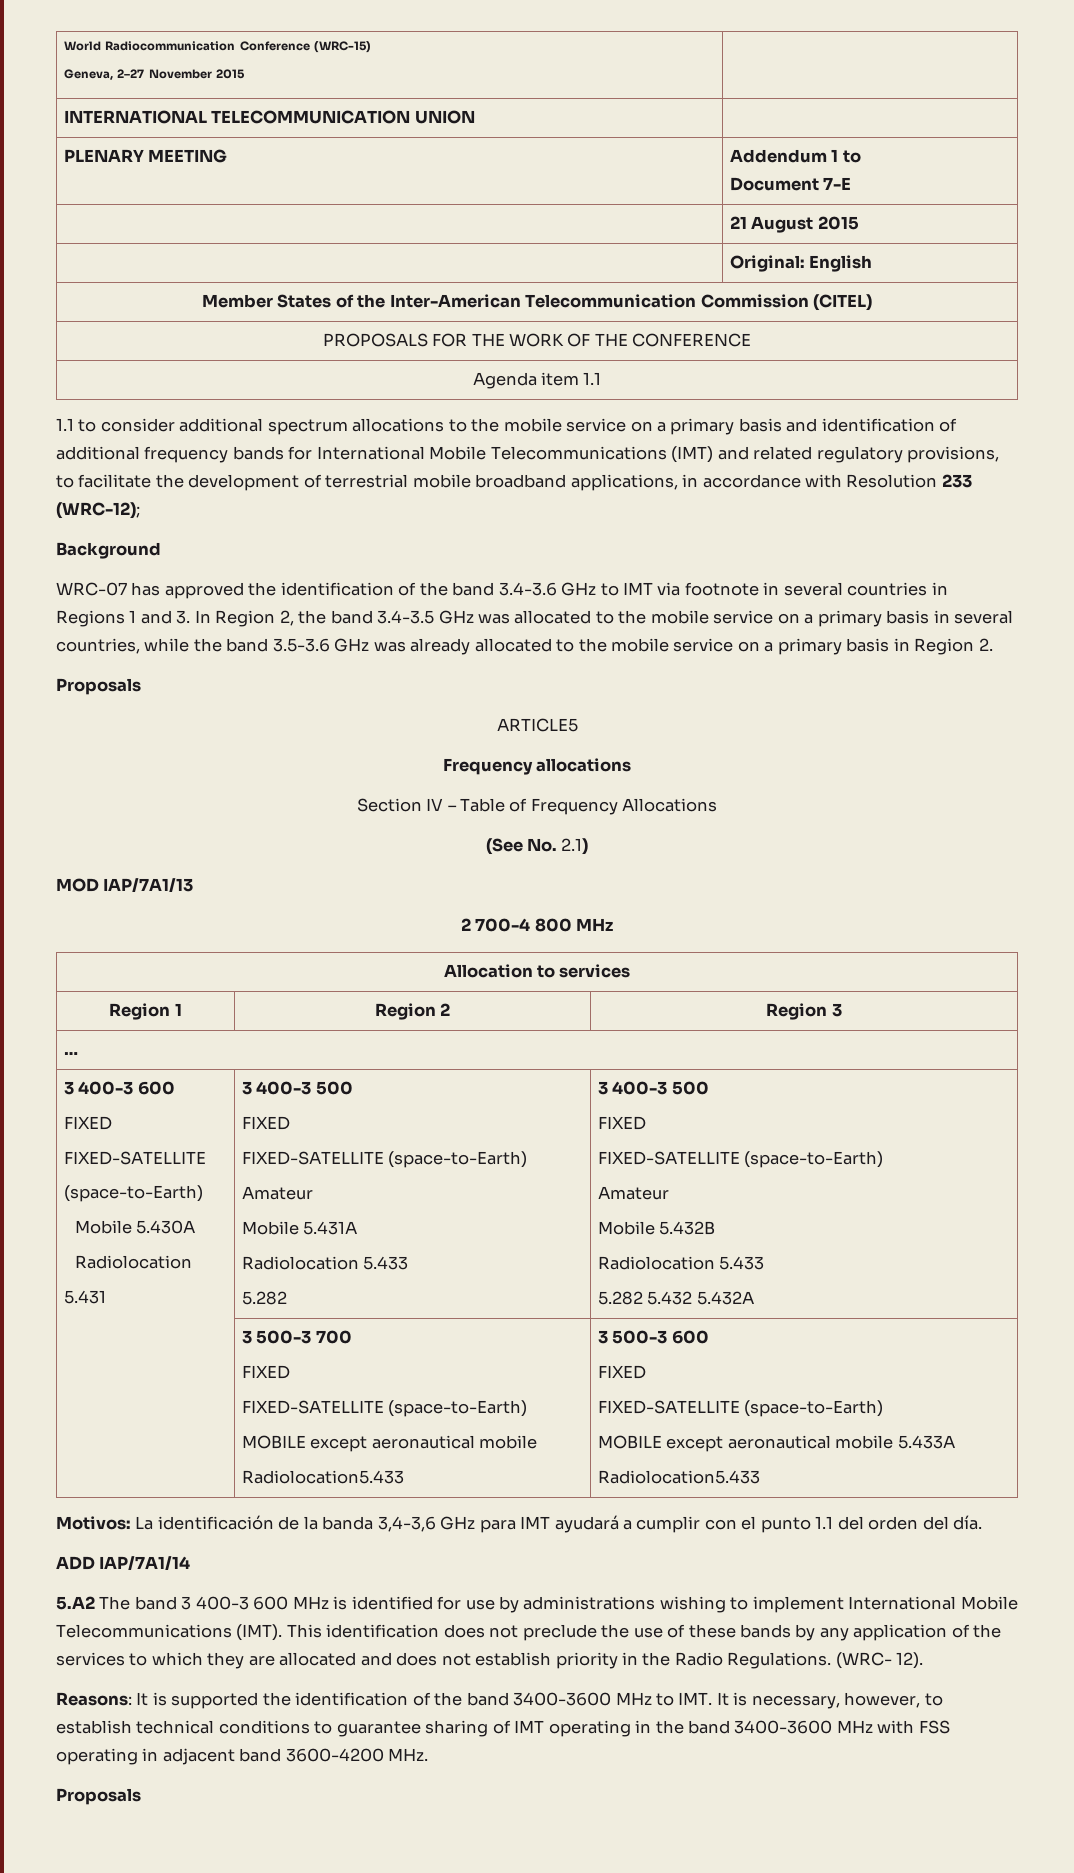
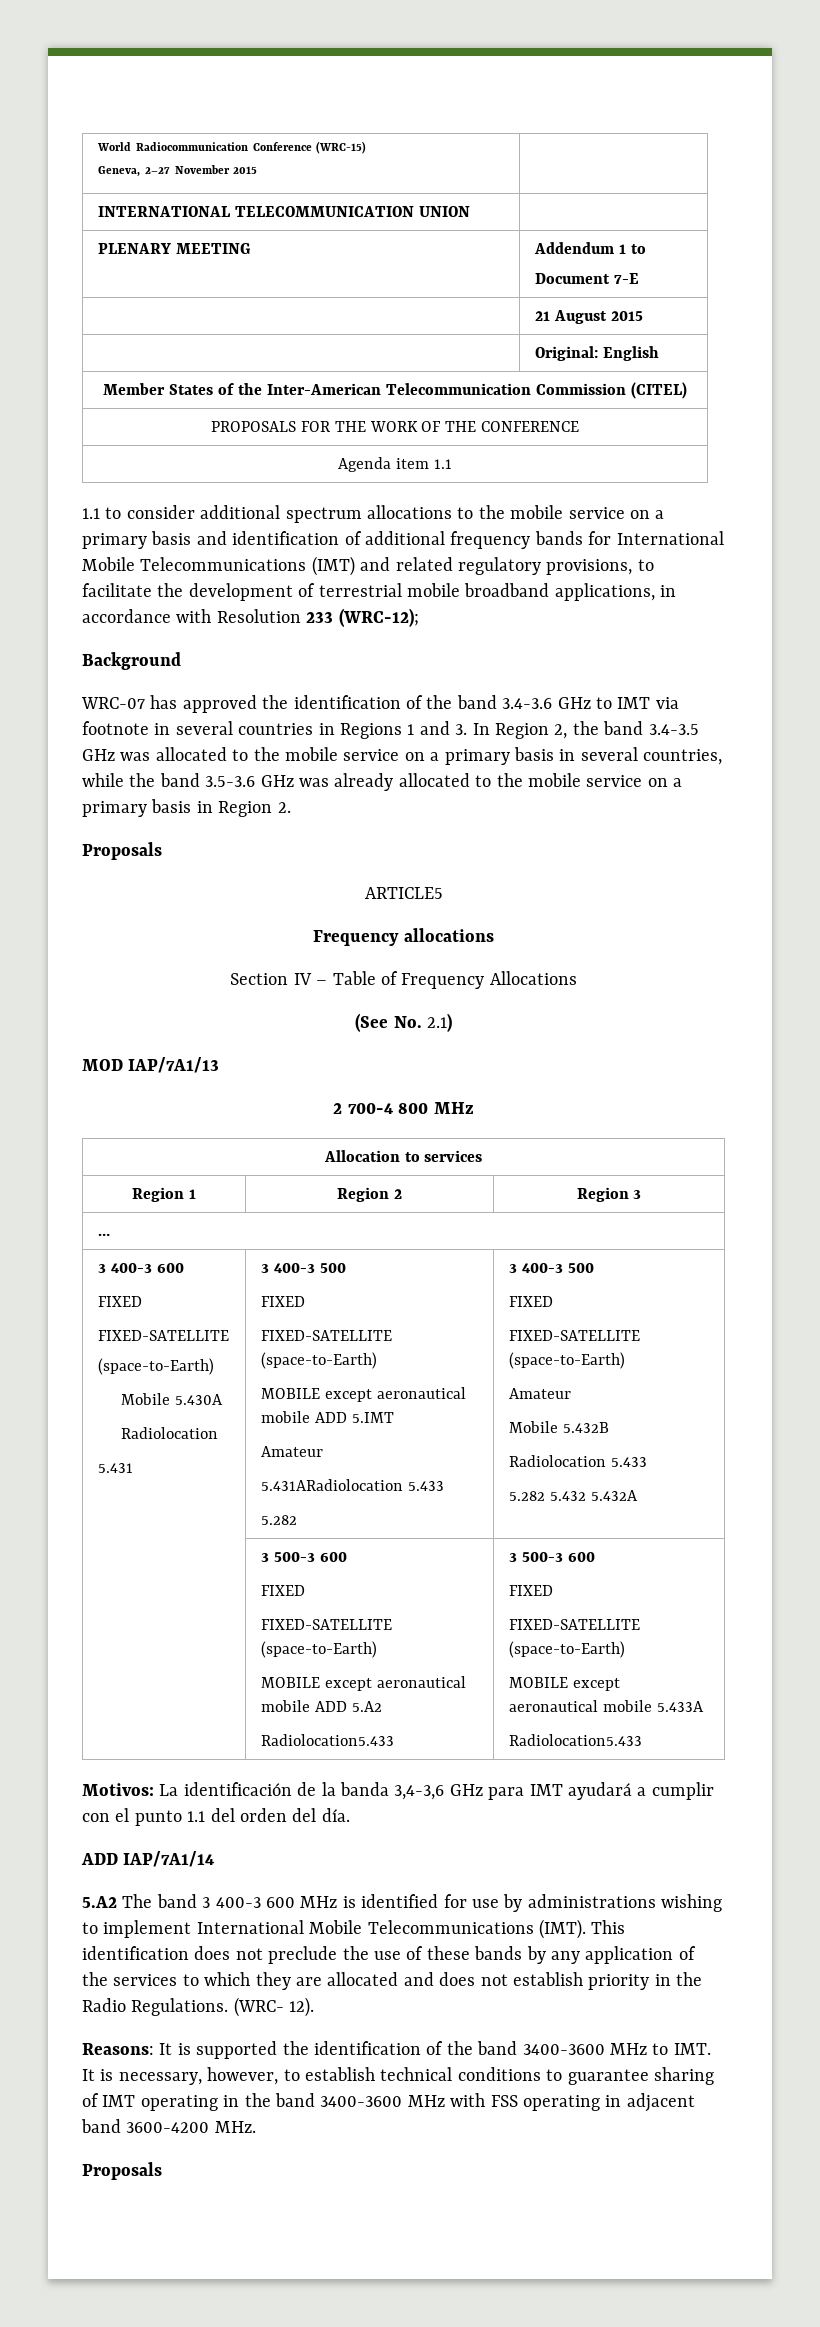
[241,1186,313,1200] [241,1221,358,1235] [241,1256,359,1270] Amateur // Mobile 5.431A // Radiolocation -> [260,1387,466,1402] [260,1411,394,1423] [260,1446,323,1457] [260,1479,403,1491] MOBILE except aeronautical mobile ADD 5.IMT // Amateur // 5.431ARadiolocation
[315,1330,352,1344] [241,1365,290,1379] [241,1400,528,1417] [241,1435,538,1452] 700 // FIXED // FIXED-SATELLITE (space-to-Earth) // MOBILE except aeronautical mobile -> [319,1552,347,1562] [260,1585,305,1596] [260,1619,392,1630] [260,1641,377,1658] [260,1676,466,1691] [260,1700,382,1712] 600 // FIXED // FIXED-SATELLITE (space-to-Earth) // MOBILE except aeronautical mobile ADD 5.A2

